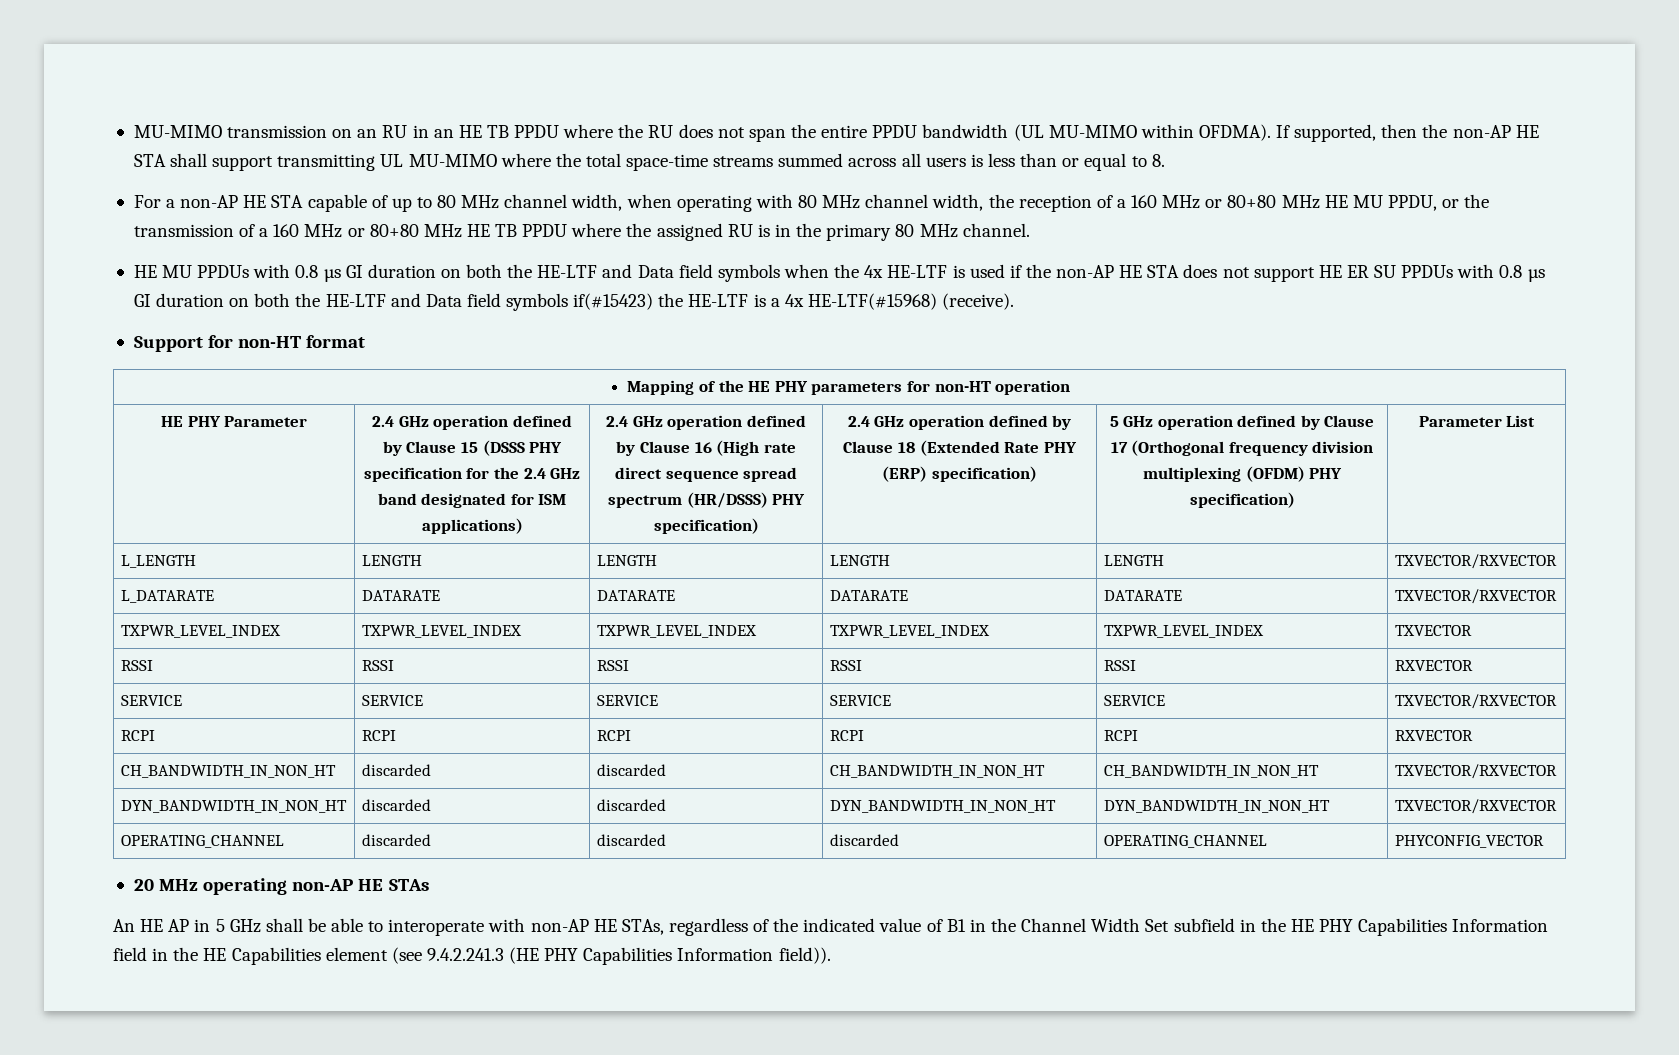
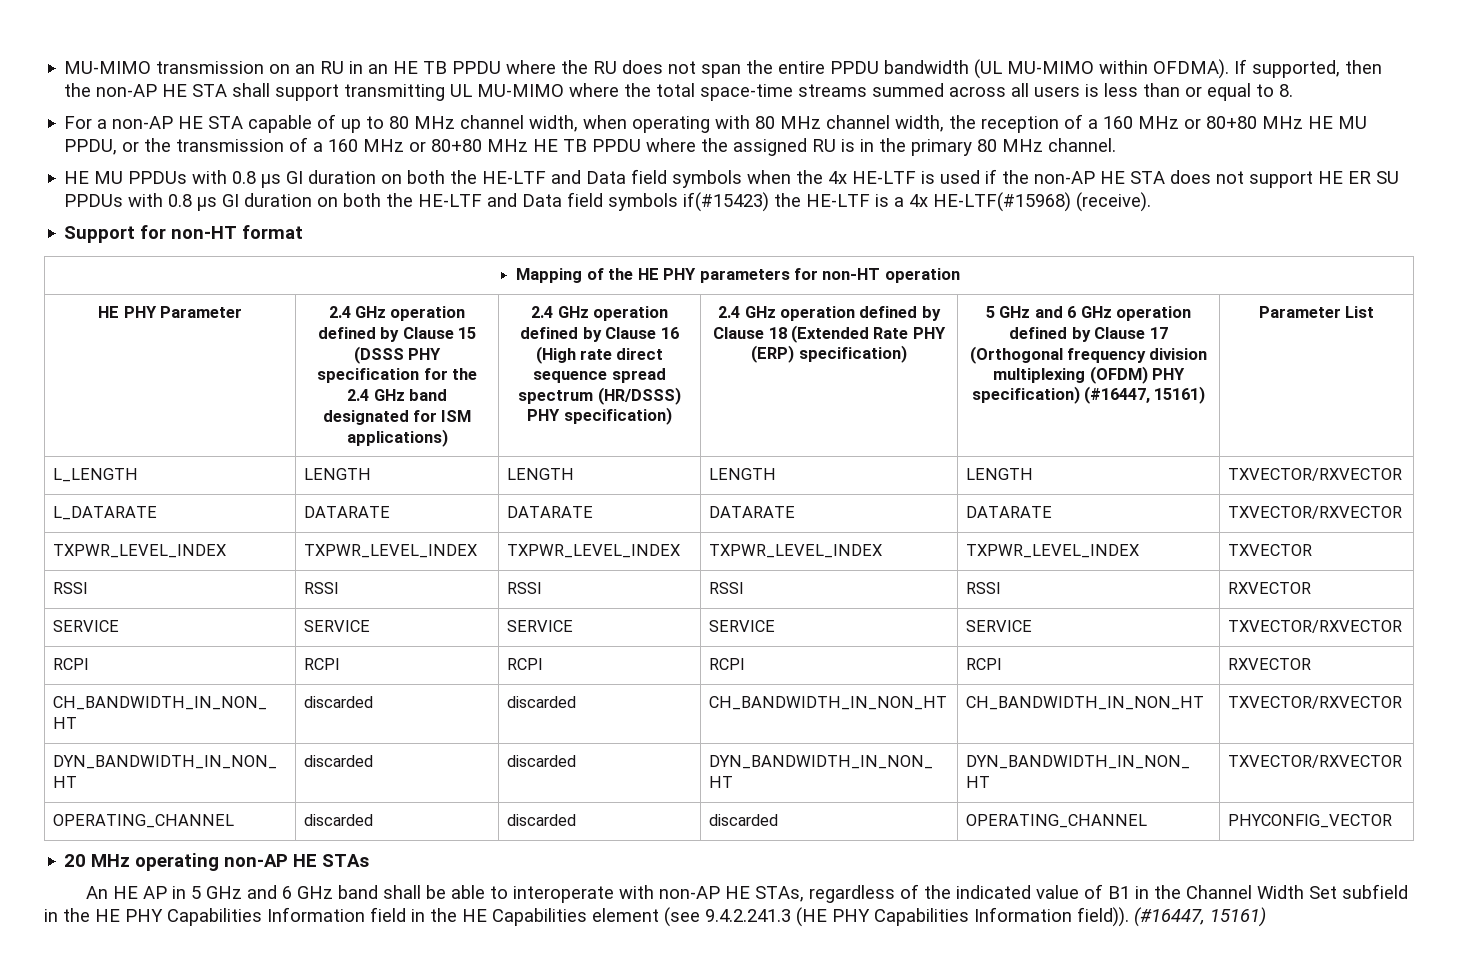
(1154, 421) none -> [1034,306,1112,318] and 6 GHz
(1295, 500) none -> [1084,386,1206,404] (#16447, 15161)
(261, 926) none -> [247,885,379,899] and 6 GHz band
(831, 955) none -> [1134,907,1266,927] (#16447, 15161)

